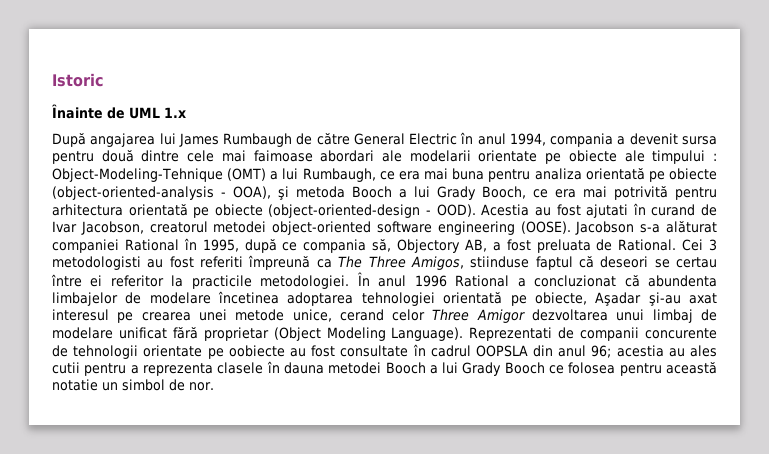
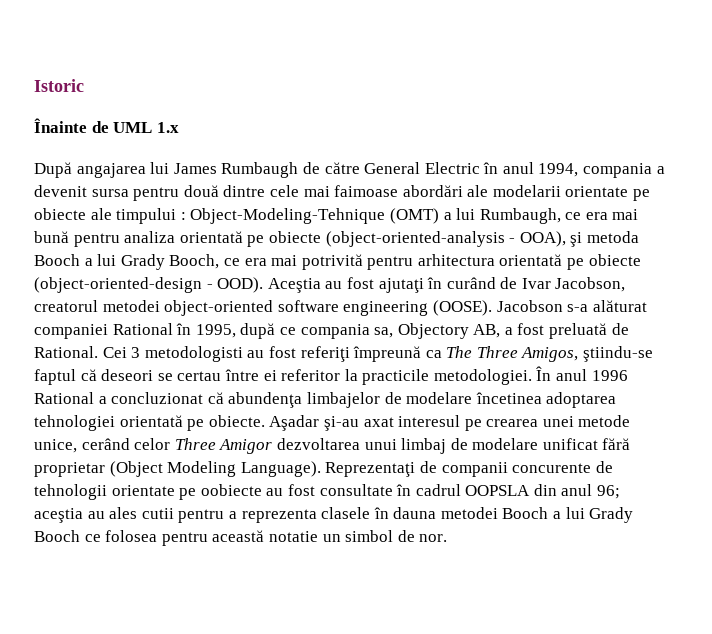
[320,150,375,162] abordari -> [402,185,463,197] abordări
[452,168,485,180] buna -> [34,231,69,243] bună
[481,203,696,218] Acestia au fost ajutati în curand -> [267,277,496,293] Aceştia au fost ajutaţi în curând
[372,239,392,252] să, -> [374,327,394,338] sa,
[536,239,591,253] preluata -> [549,323,608,339] preluată
[200,256,244,268] referiti -> [300,346,350,362] referiţi
[470,256,530,268] stiinduse -> [583,346,654,362] ştiindu-se
[647,275,717,287] abundenta -> [228,392,303,408] abundenţa
[534,292,587,305] obiecte, -> [208,415,265,427] obiecte.
[339,309,384,321] cerand -> [81,438,130,450] cerând
[469,327,553,341] Reprezentati -> [325,462,416,477] Reprezentaţi
[616,345,664,357] acestia -> [34,508,83,523] aceştia

